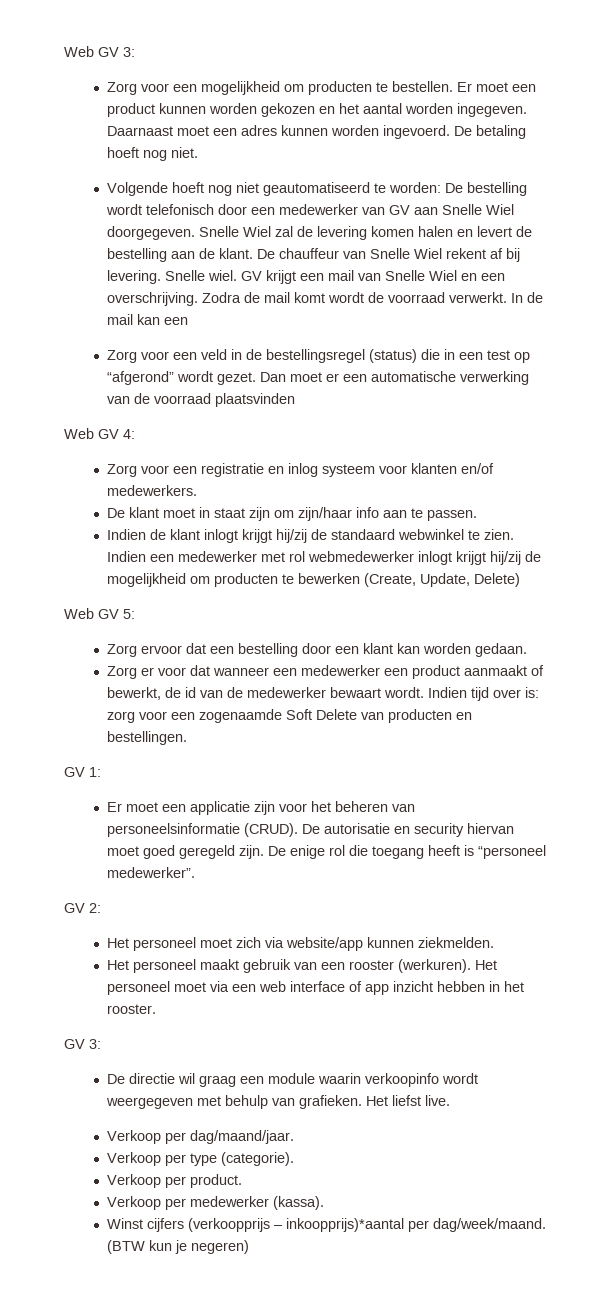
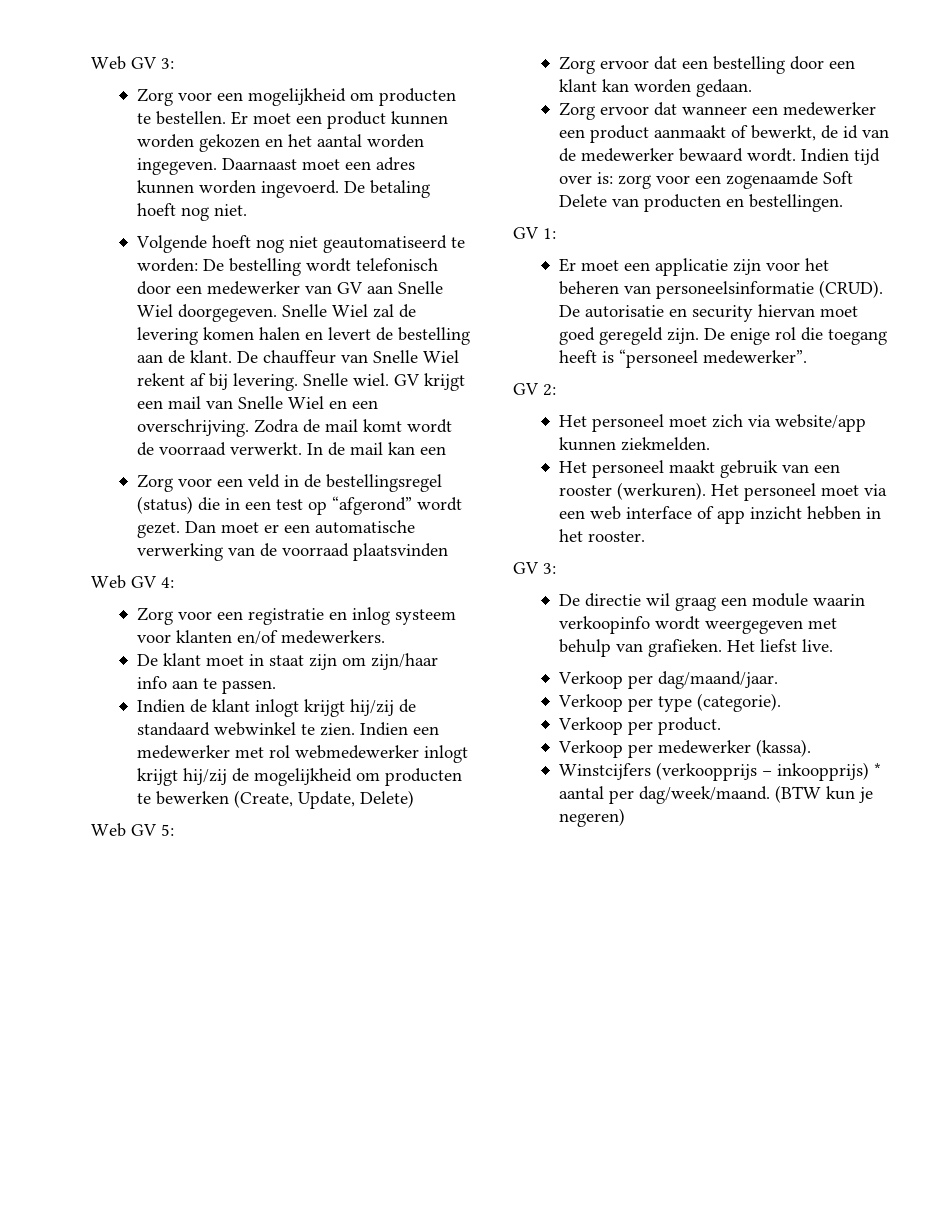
[141,667,187,676] er voor -> [599,106,649,115] ervoor
[330,687,382,698] bewaart -> [678,148,743,162] bewaard
[107,1218,405,1232] Winst cijfers (verkoopprijs – inkoopprijs)*aantal -> [558,762,881,781] [558,786,604,799] Winstcijfers (verkoopprijs – inkoopprijs) * aantal

